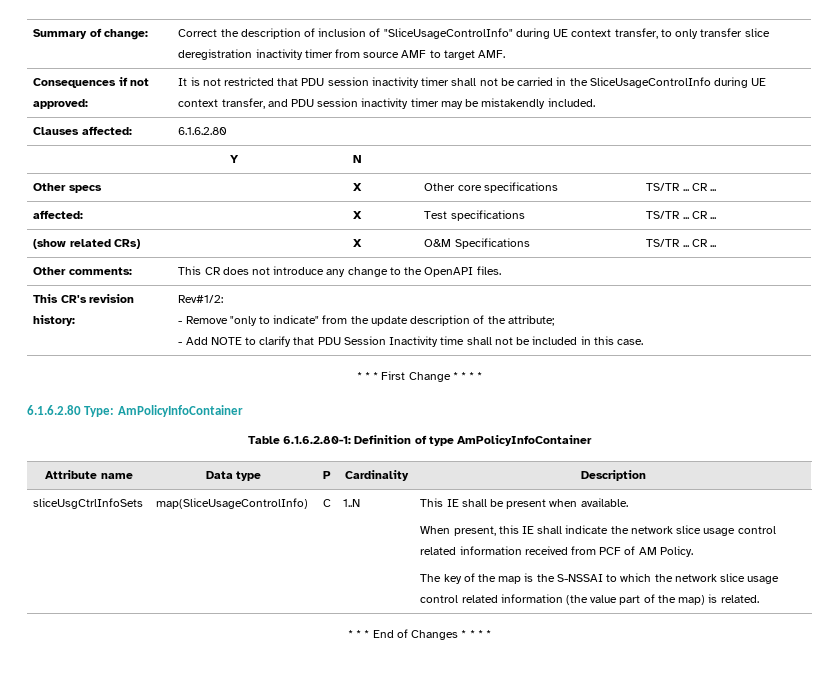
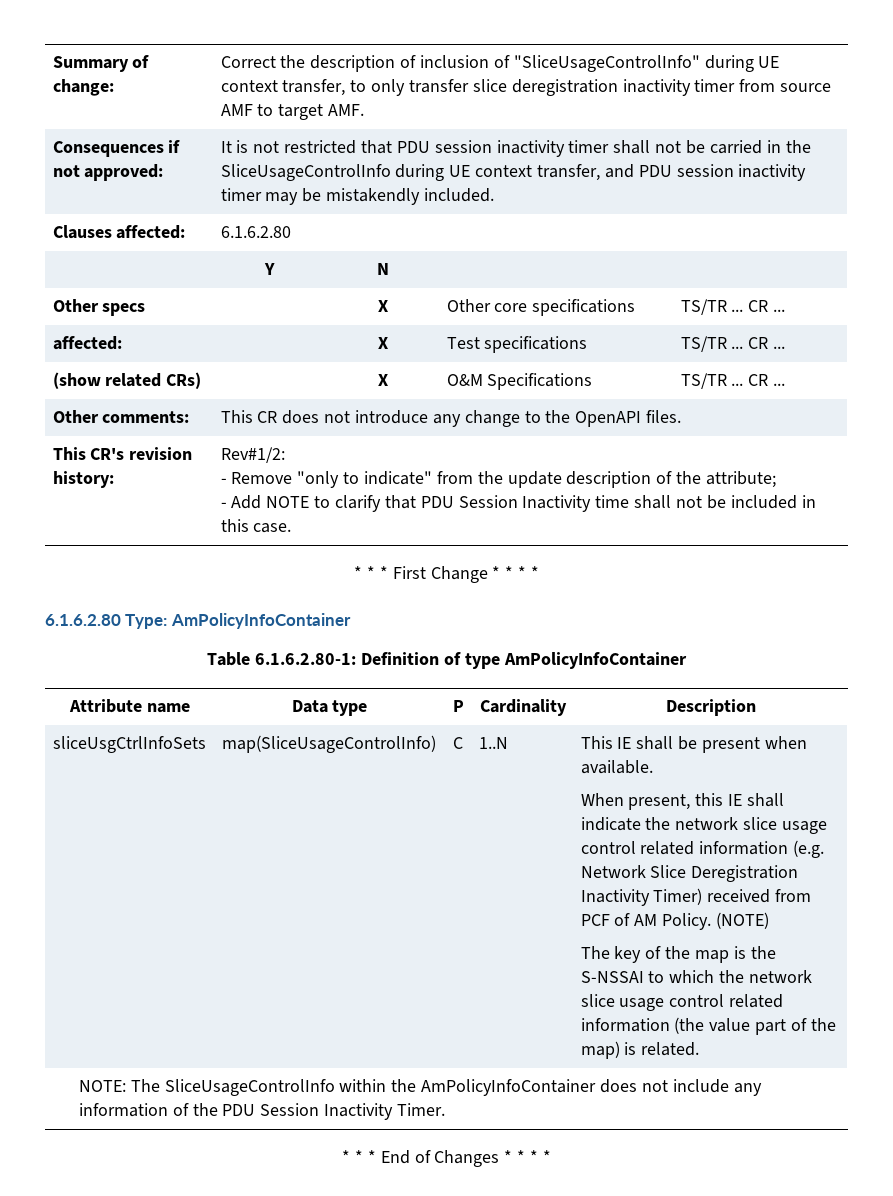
(522, 550) none -> [793,840,825,858] [580,865,799,882] [580,888,703,906] (e.g. Network Slice Deregistration Inactivity Timer)
(693, 551) none -> [715,912,769,929] (NOTE)
(759, 599) none -> [78,1079,762,1096] [78,1103,446,1120] // NOTE: The SliceUsageControlInfo within the AmPolicyInfoContainer does not include any information of the PDU Session Inactivity Timer.

